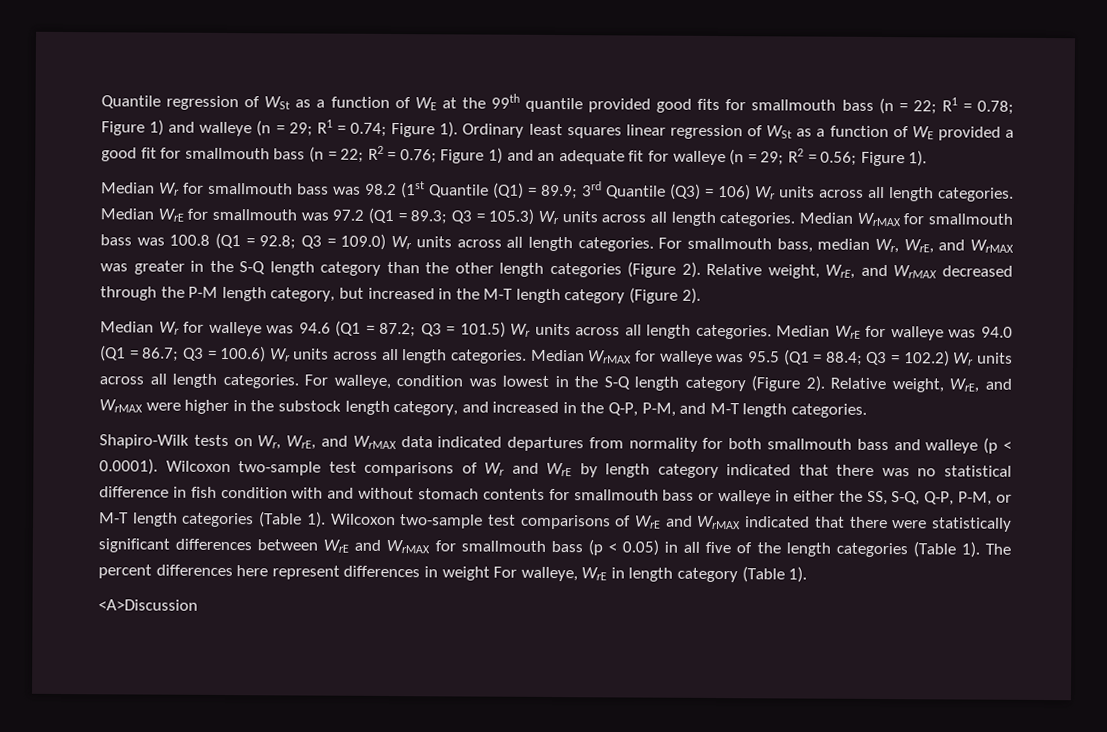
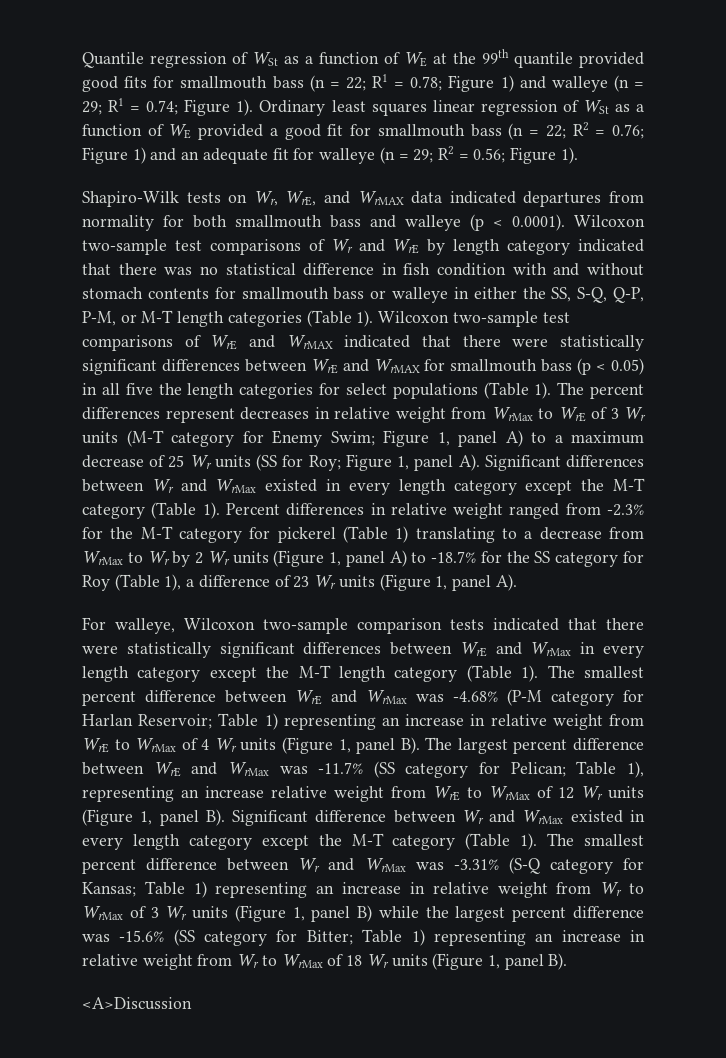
[101,181,1014,202] [100,207,1013,227] [100,232,1014,254] [100,260,1013,279] [100,286,701,304] [100,320,1013,341] [100,345,1013,367] [99,373,1012,393] [99,399,868,418] // Median Wr for smallmouth bass was 98.2 (1st Quantile (Q1) = 89.9; 3rd Quantile (Q3) = 106) Wr units across all length categories. Median WrE for smallmouth was 97.2 (Q1 = 89.3; Q3 = 105.3) Wr units across all length categories. Median WrMAX for smallmouth bass was 100.8 (Q1 = 92.8; Q3 = 109.0) Wr units across all length categories. For smallmouth bass, median Wr, WrE, and WrMAX was greater in the S-Q length category than the other length categories (Figure 2). Relative weight, WrE, and WrMAX decreased through the P-M length category, but increased in the M-T length category (Figure 2). // Median Wr for walleye was 94.6 (Q1 = 87.2; Q3 = 101.5) Wr units across all length categories. Median WrE for walleye was 94.0 (Q1 = 86.7; Q3 = 100.6) Wr units across all length categories. Median WrMAX for walleye was 95.5 (Q1 = 88.4; Q3 = 102.2) Wr units across all length categories. For walleye, condition was lowest in the S-Q length category (Figure 2). Relative weight, WrE, and WrMAX were higher in the substock length category, and increased in the Q-P, P-M, and M-T length categories. -> (578, 155) none
[736,542,753,554] of -> (153, 389) none
(908, 550) none -> [319,383,478,399] for select populations
[236,565,808,583] here represent differences in weight For walleye, WrE in length category (Table 1). -> [165,407,646,423] [82,430,644,447] [82,454,644,471] [82,478,645,495] [82,502,644,519] [82,526,644,543] [82,550,644,567] [82,574,517,591] [82,617,644,634] [82,642,644,658] [82,665,644,682] [82,689,644,706] [82,713,644,730] [82,737,644,754] [82,761,644,778] [82,786,644,802] [82,809,645,826] [82,833,644,850] [82,857,645,874] [82,881,644,898] [82,905,644,922] [82,929,646,946] [82,953,568,970] represent decreases in relative weight from WrMax to WrE of 3 Wr units (M-T category for Enemy Swim; Figure 1, panel A) to a maximum decrease of 25 Wr units (SS for Roy; Figure 1, panel A). Significant differences between Wr and WrMax existed in every length category except the M-T category (Table 1). Percent differences in relative weight ranged from -2.3% for the M-T category for pickerel (Table 1) translating to a decrease from WrMax to Wr by 2 Wr units (Figure 1, panel A) to -18.7% for the SS category for Roy (Table 1), a difference of 23 Wr units (Figure 1, panel A). // For walleye, Wilcoxon two-sample comparison tests indicated that there were statistically significant differences between WrE and WrMax in every length category except the M-T length category (Table 1). The smallest percent difference between WrE and WrMax was -4.68% (P-M category for Harlan Reservoir; Table 1) representing an increase in relative weight from WrE to WrMax of 4 Wr units (Figure 1, panel B). The largest percent difference between WrE and WrMax was -11.7% (SS category for Pelican; Table 1), representing an increase relative weight from WrE to WrMax of 12 Wr units (Figure 1, panel B). Significant difference between Wr and WrMax existed in every length category except the M-T category (Table 1). The smallest percent difference between Wr and WrMax was -3.31% (S-Q category for Kansas; Table 1) representing an increase in relative weight from Wr to WrMax of 3 Wr units (Figure 1, panel B) while the largest percent difference was -15.6% (SS category for Bitter; Table 1) representing an increase in relative weight from Wr to WrMax of 18 Wr units (Figure 1, panel B).

